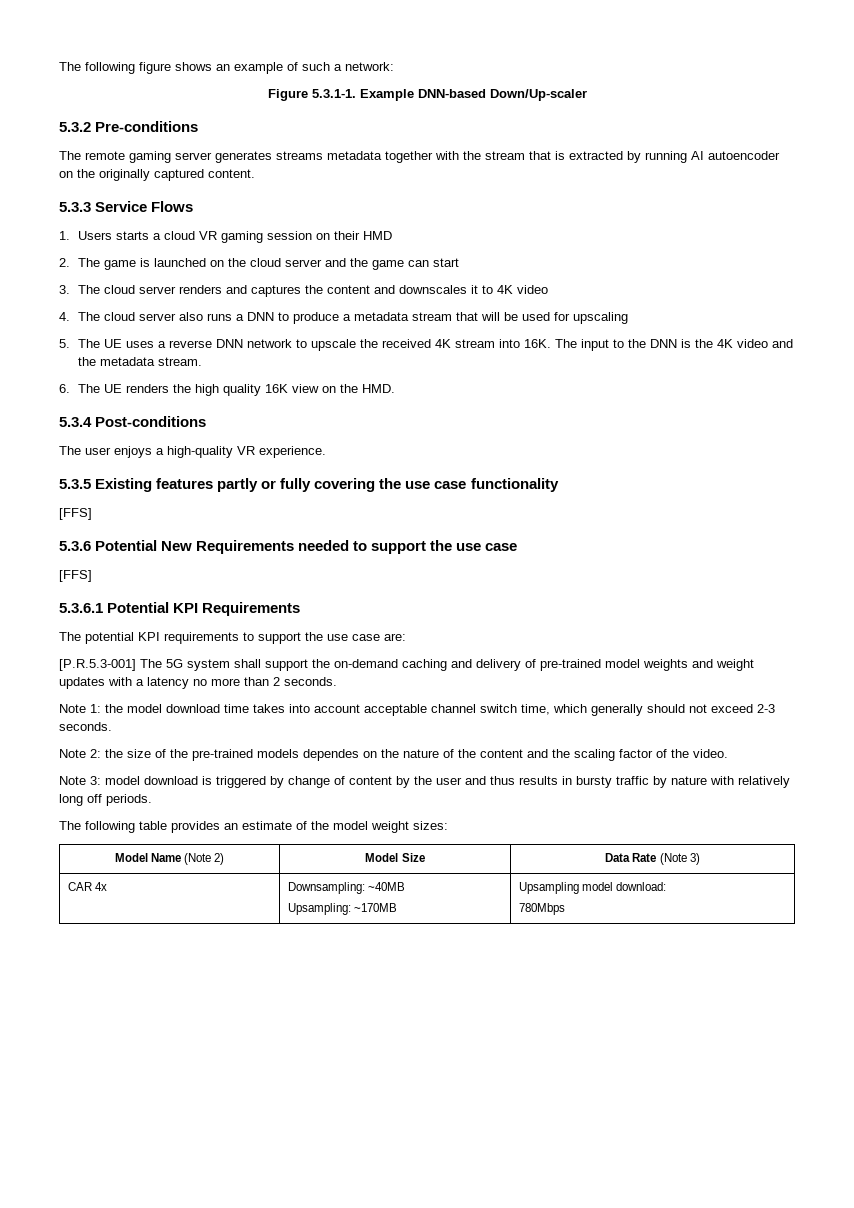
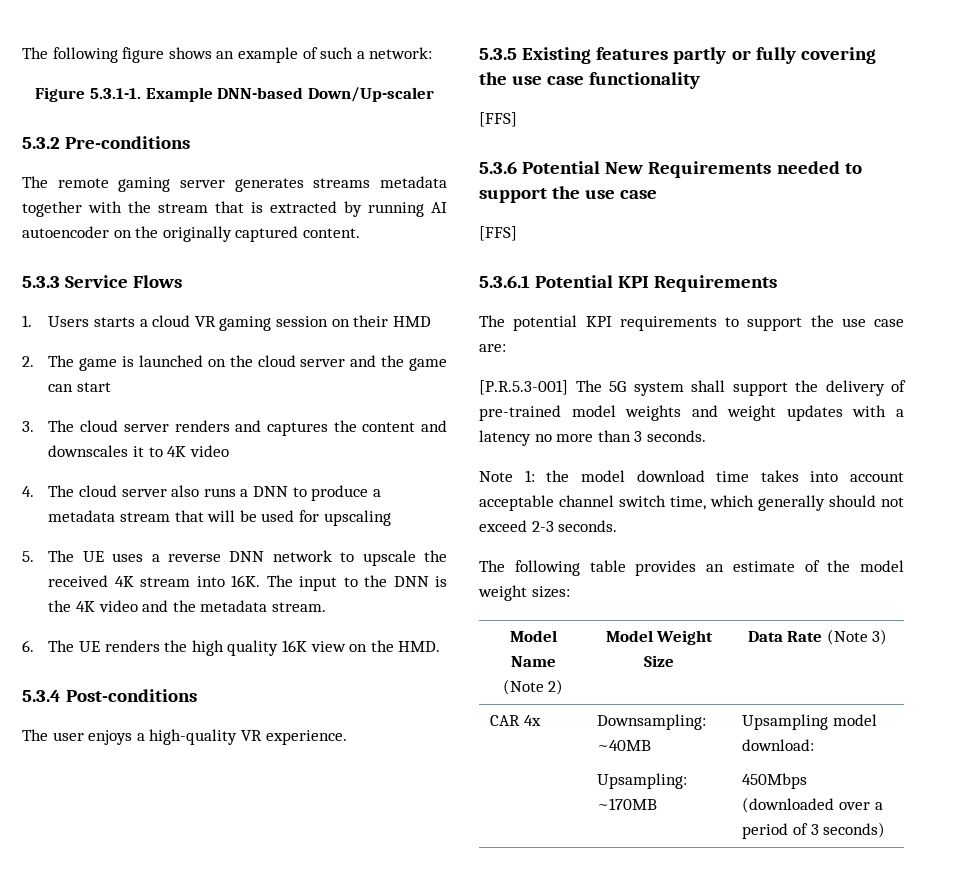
[334,659,472,671] on-demand caching and -> (818, 386) none
[273,677,280,686] 2 -> [634,431,643,442] 3
[59,749,728,761] [59,776,790,788] [59,794,152,806] // Note 2: the size of the pre-trained models dependes on the nature of the content and the scaling factor of the video. // Note 3: model download is triggered by change of content by the user and thus results in bursty traffic by nature with relatively long off periods. -> (618, 526) none
(399, 857) none -> [656,630,714,645] Weight
[519,903,566,915] 780Mbps -> [742,773,808,789] [742,797,883,813] [742,822,886,839] 450Mbps (downloaded over a period of 3 seconds)

